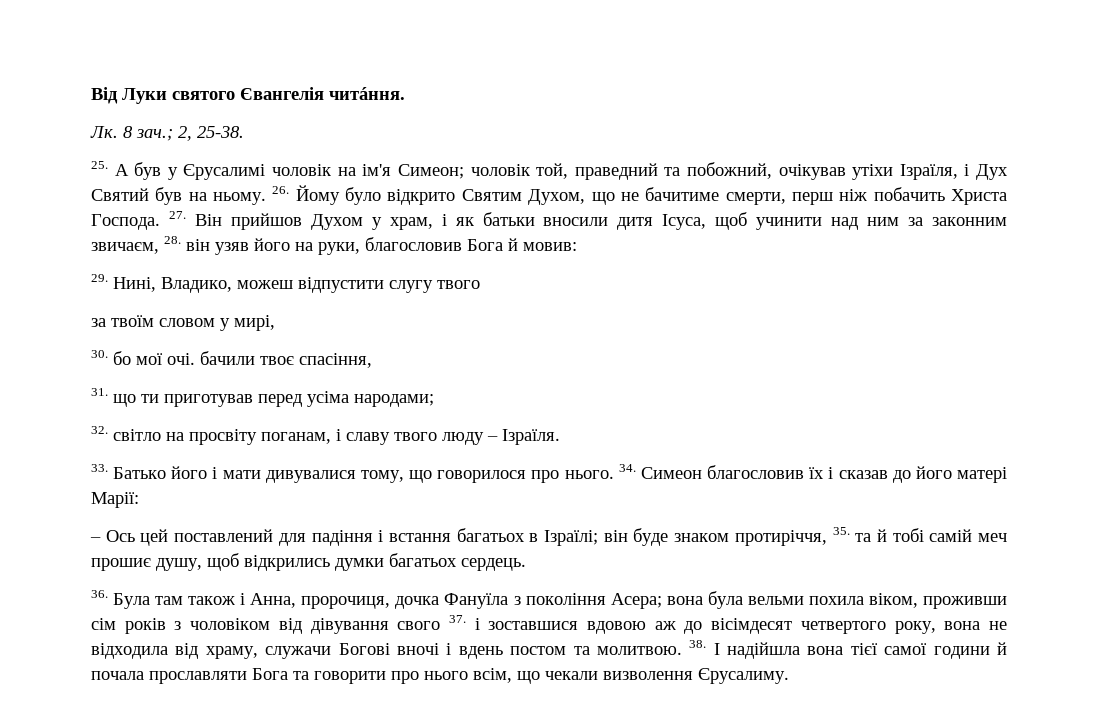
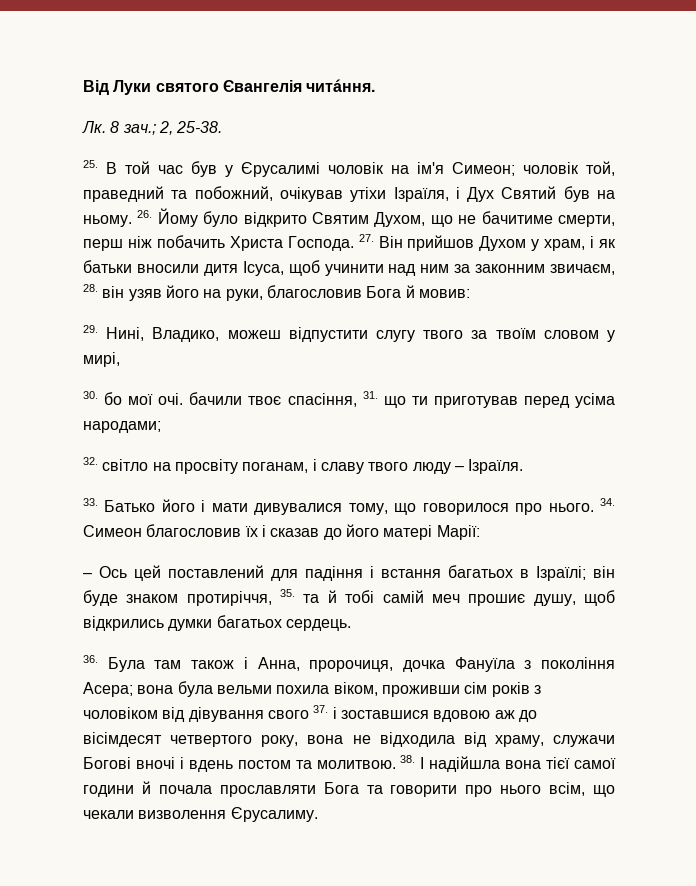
[114,164,129,176] А -> [106,161,183,174] В той час
(480, 284) // -> (464, 334) none
(372, 360) // -> (357, 400) none

